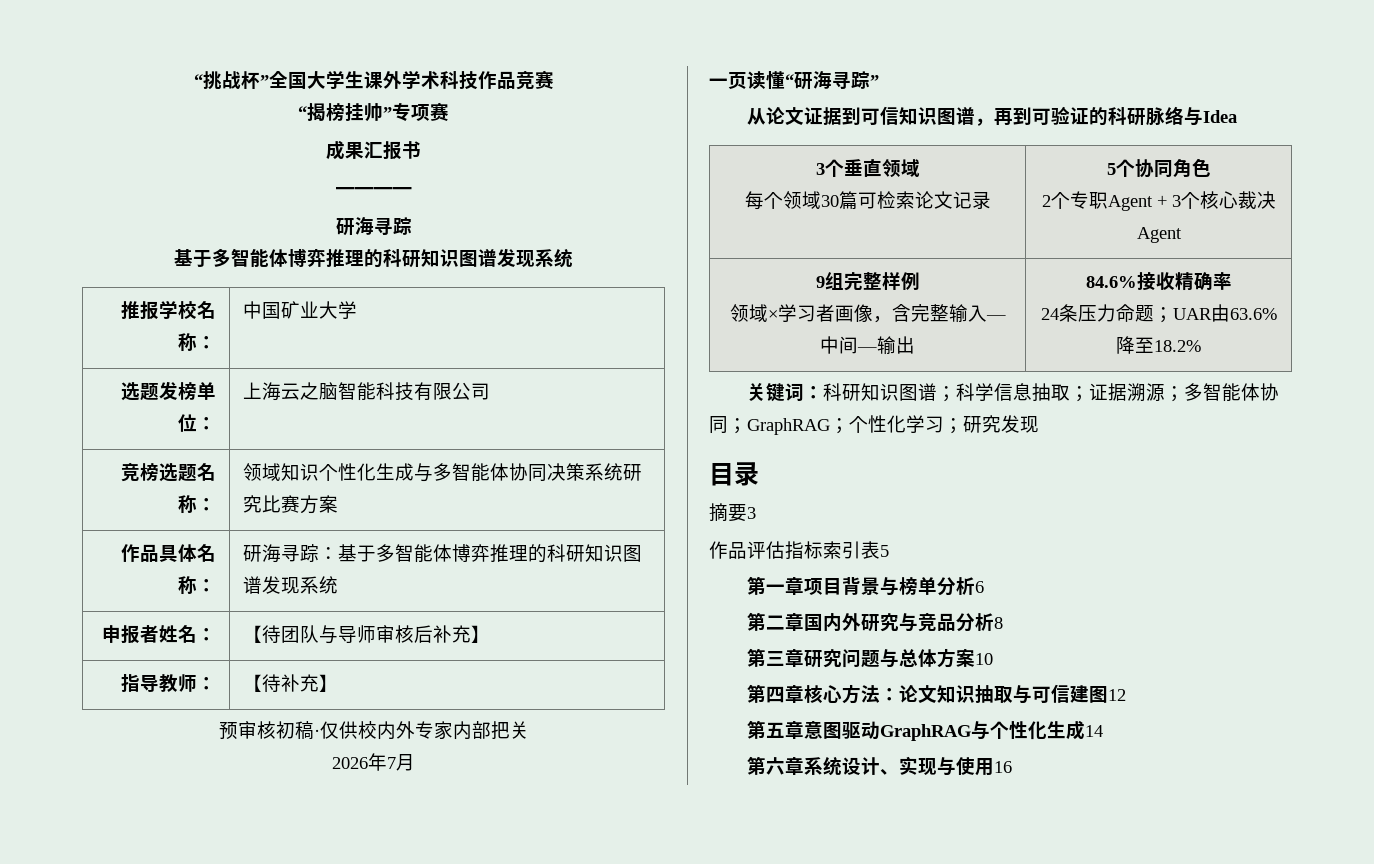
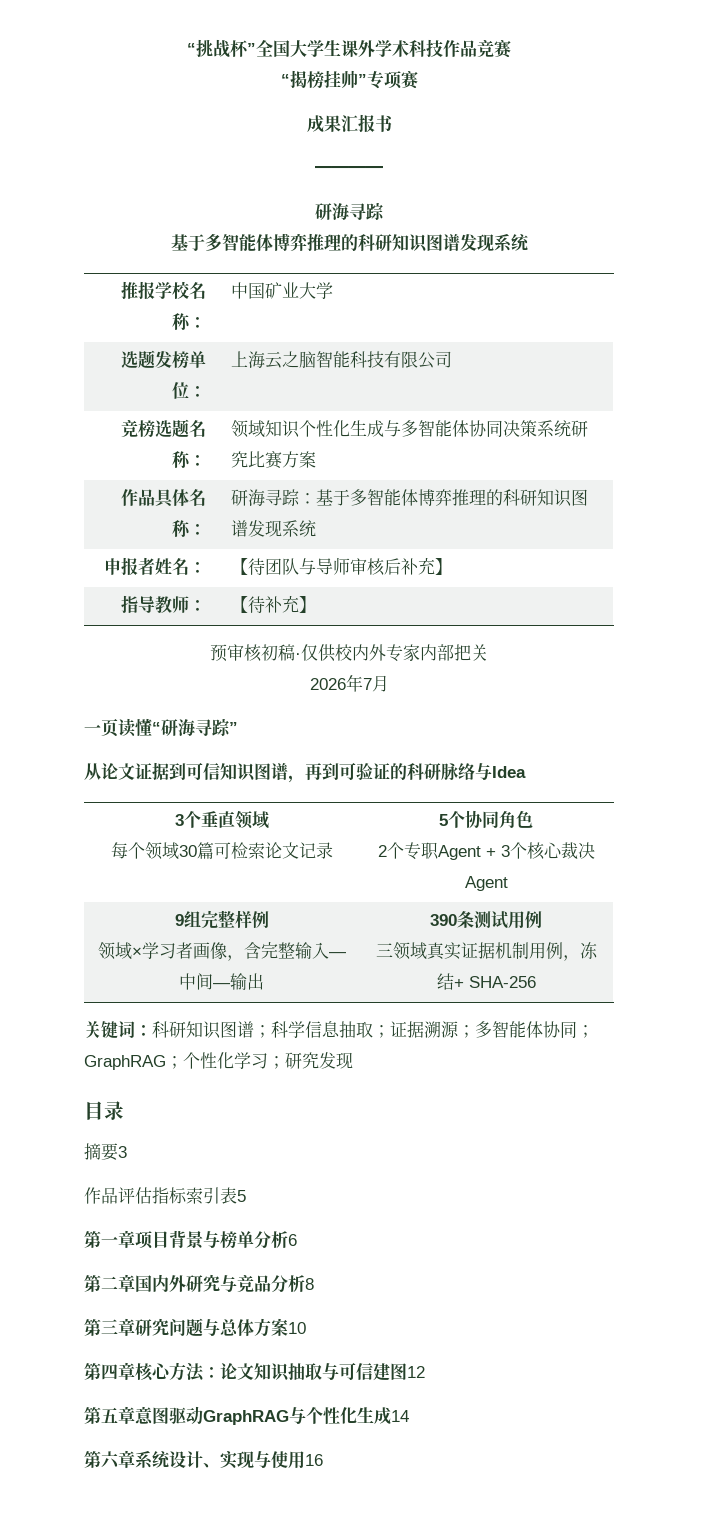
[1085,272,1232,291] [1040,304,1277,323] [1116,336,1201,354] 84.6%接收精确率 // 24条压力命题；UAR由63.6%降至18.2% -> [430,911,542,929] [375,942,598,961] [436,973,536,990] 390条测试用例 // 三领域真实证据机制用例，冻结+ SHA-256

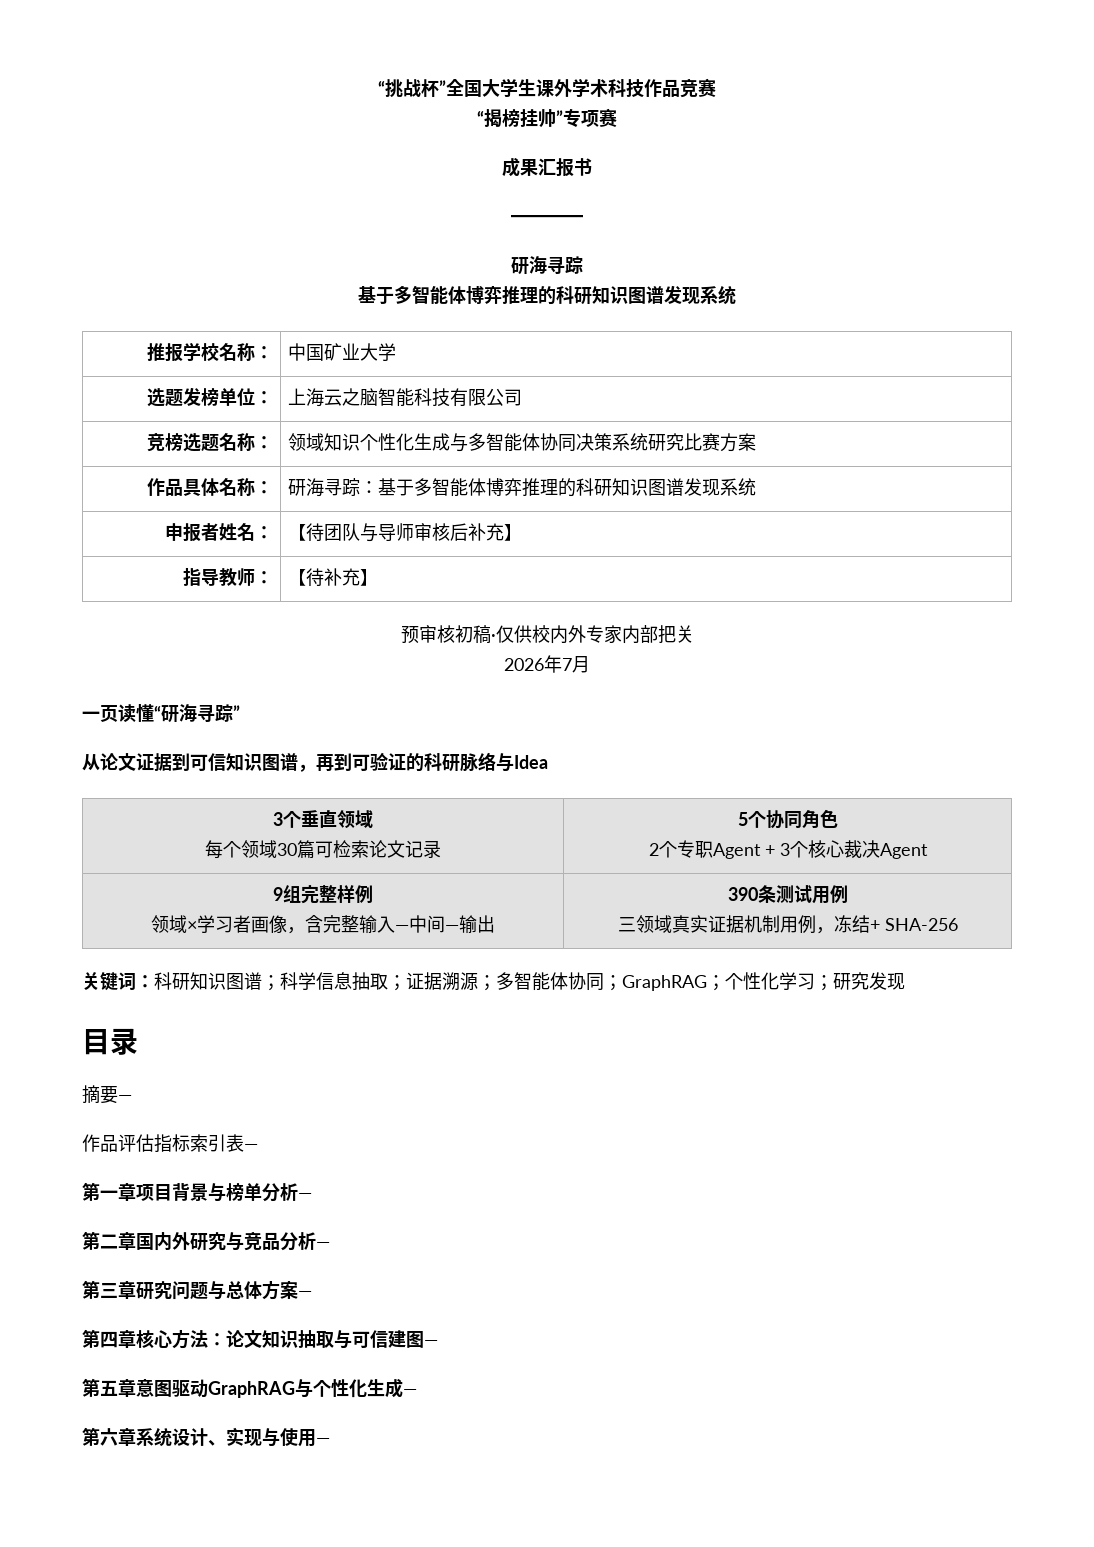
[118,1146,127,1158] 3 -> [118,1095,132,1101] —
[237,1190,246,1202] 5 -> [244,1144,258,1150] —
[288,1234,297,1246] 6 -> [298,1193,312,1199] —
[305,1278,314,1290] 8 -> [316,1242,330,1248] —
[288,1322,306,1334] 10 -> [298,1291,312,1297] —
[407,1366,425,1378] 12 -> [424,1340,438,1346] —
[391,1410,409,1422] 14 -> [403,1389,417,1395] —
[305,1454,323,1466] 16 -> [316,1438,330,1444] —

